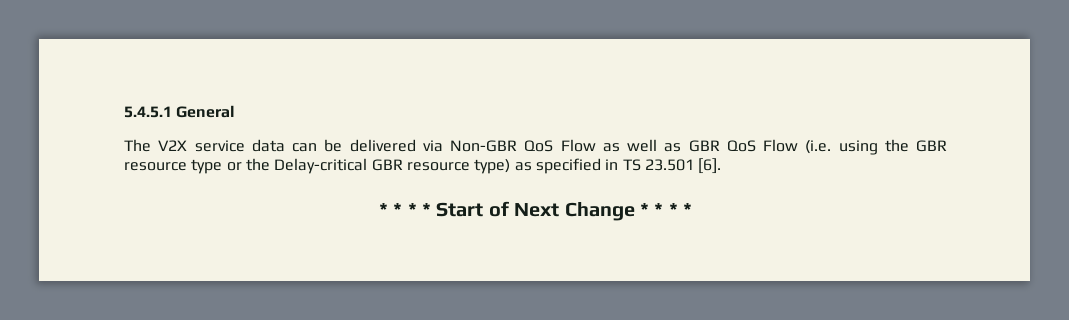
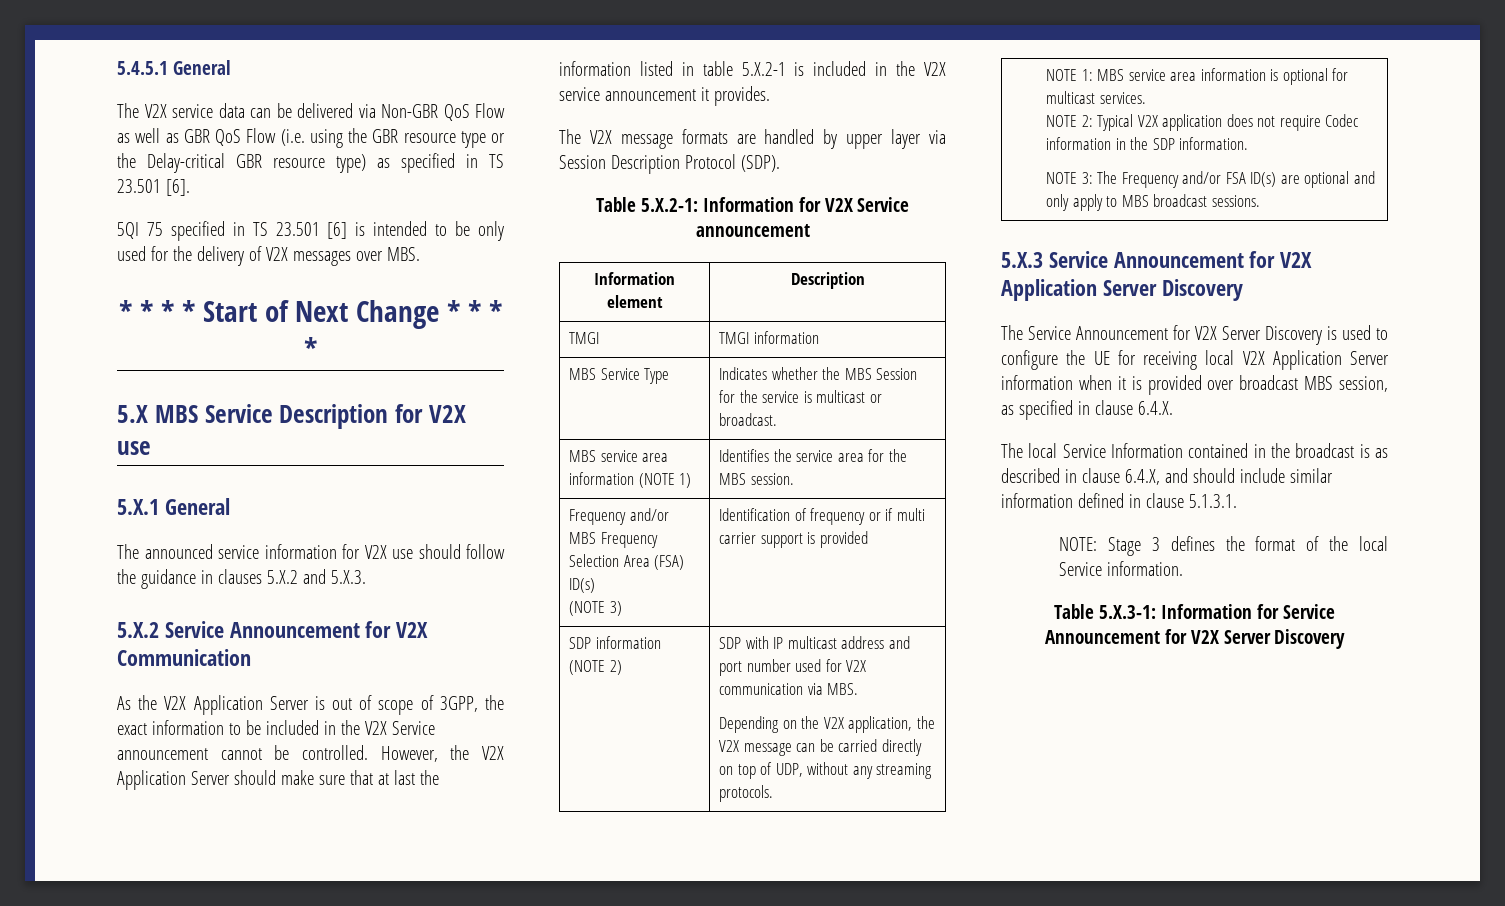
(722, 166) none -> [117,221,505,241] [117,246,420,266] // 5QI 75 specified in TS 23.501 [6] is intended to be only used for the delivery of V2X messages over MBS.
(693, 209) none -> [117,404,466,429] [117,441,151,455] [117,498,230,515] [117,544,505,559] [117,569,366,589] [117,621,429,638] [117,649,251,666] [117,695,504,715] [117,720,435,735] [117,745,504,762] [117,770,439,790] [559,61,946,76] [559,86,770,106] [559,129,947,149] [559,154,780,174] [595,197,910,212] [695,224,810,237] [594,272,675,285] [606,295,663,308] [790,272,865,289] [569,332,600,344] [719,331,819,344] [569,368,670,384] [719,367,918,380] [719,390,882,403] [719,413,778,426] [569,450,669,462] [569,472,692,488] [719,449,907,462] [719,473,794,485] [569,508,669,525] [569,532,658,548] [569,554,685,570] [569,578,596,593] [569,601,622,616] [719,508,925,525] [719,531,868,548] [569,636,661,649] [569,660,622,675] [719,636,910,649] [719,659,867,676] [719,683,859,695] [719,716,935,733] [719,739,922,756] [719,762,933,779] [719,785,774,802] [1046,68,1349,85] [1046,91,1146,104] [1046,114,1359,131] [1046,137,1249,150] [1046,171,1375,188] [1046,194,1260,211] [1001,251,1313,268] [1001,279,1243,301] [1001,325,1388,345] [1001,350,1389,370] [1001,375,1388,395] [1001,400,1173,420] [1001,443,1388,458] [1001,468,1333,485] [1001,493,1237,508] [1059,536,1388,556] [1059,561,1184,576] [1054,604,1335,619] [1044,629,1346,649] // 5.X MBS Service Description for V2X use // 5.X.1 General // The announced service information for V2X use should follow the guidance in clauses 5.X.2 and 5.X.3. // 5.X.2 Service Announcement for V2X Communication // As the V2X Application Server is out of scope of 3GPP, the exact information to be included in the V2X Service announcement cannot be controlled. However, the V2X Application Server should make sure that at last the information listed in table 5.X.2-1 is included in the V2X service announcement it provides. // The V2X message formats are handled by upper layer via Session Description Protocol (SDP). // Table 5.X.2-1: Information for V2X Service announcement // Information element | Description // TMGI | TMGI information // MBS Service Type | Indicates whether the MBS Session for the service is multicast or broadcast. // MBS service area information (NOTE 1) | Identifies the service area for the MBS session. // Frequency and/or MBS Frequency Selection Area (FSA) ID(s) // (NOTE 3) | Identification of frequency or if multi carrier support is provided // SDP information (NOTE 2) | SDP with IP multicast address and port number used for V2X communication via MBS. // Depending on the V2X application, the V2X message can be carried directly on top of UDP, without any streaming protocols. // NOTE 1: MBS service area information is optional for multicast services. // NOTE 2: Typical V2X application does not require Codec information in the SDP information. // NOTE 3: The Frequency and/or FSA ID(s) are optional and only apply to MBS broadcast sessions. // 5.X.3 Service Announcement for V2X Application Server Discovery // The Service Announcement for V2X Server Discovery is used to configure the UE for receiving local V2X Application Server information when it is provided over broadcast MBS session, as specified in clause 6.4.X. // The local Service Information contained in the broadcast is as described in clause 6.4.X, and should include similar information defined in clause 5.1.3.1. // NOTE: Stage 3 defines the format of the local Service information. // Table 5.X.3-1: Information for Service Announcement for V2X Server Discovery

